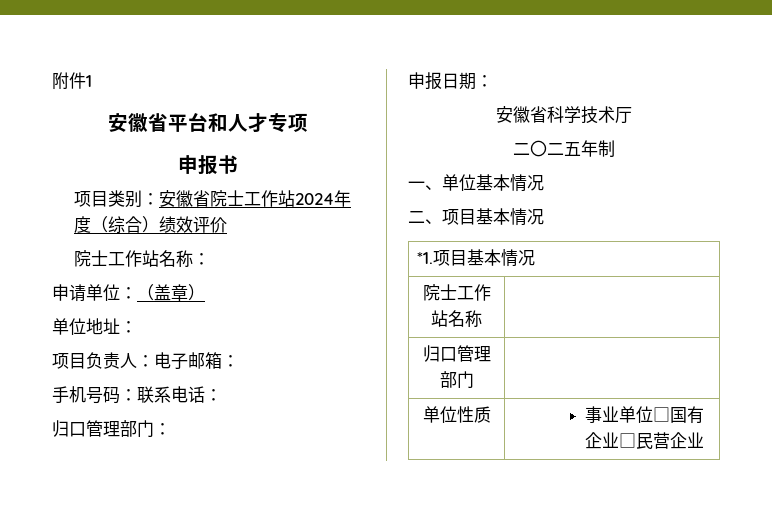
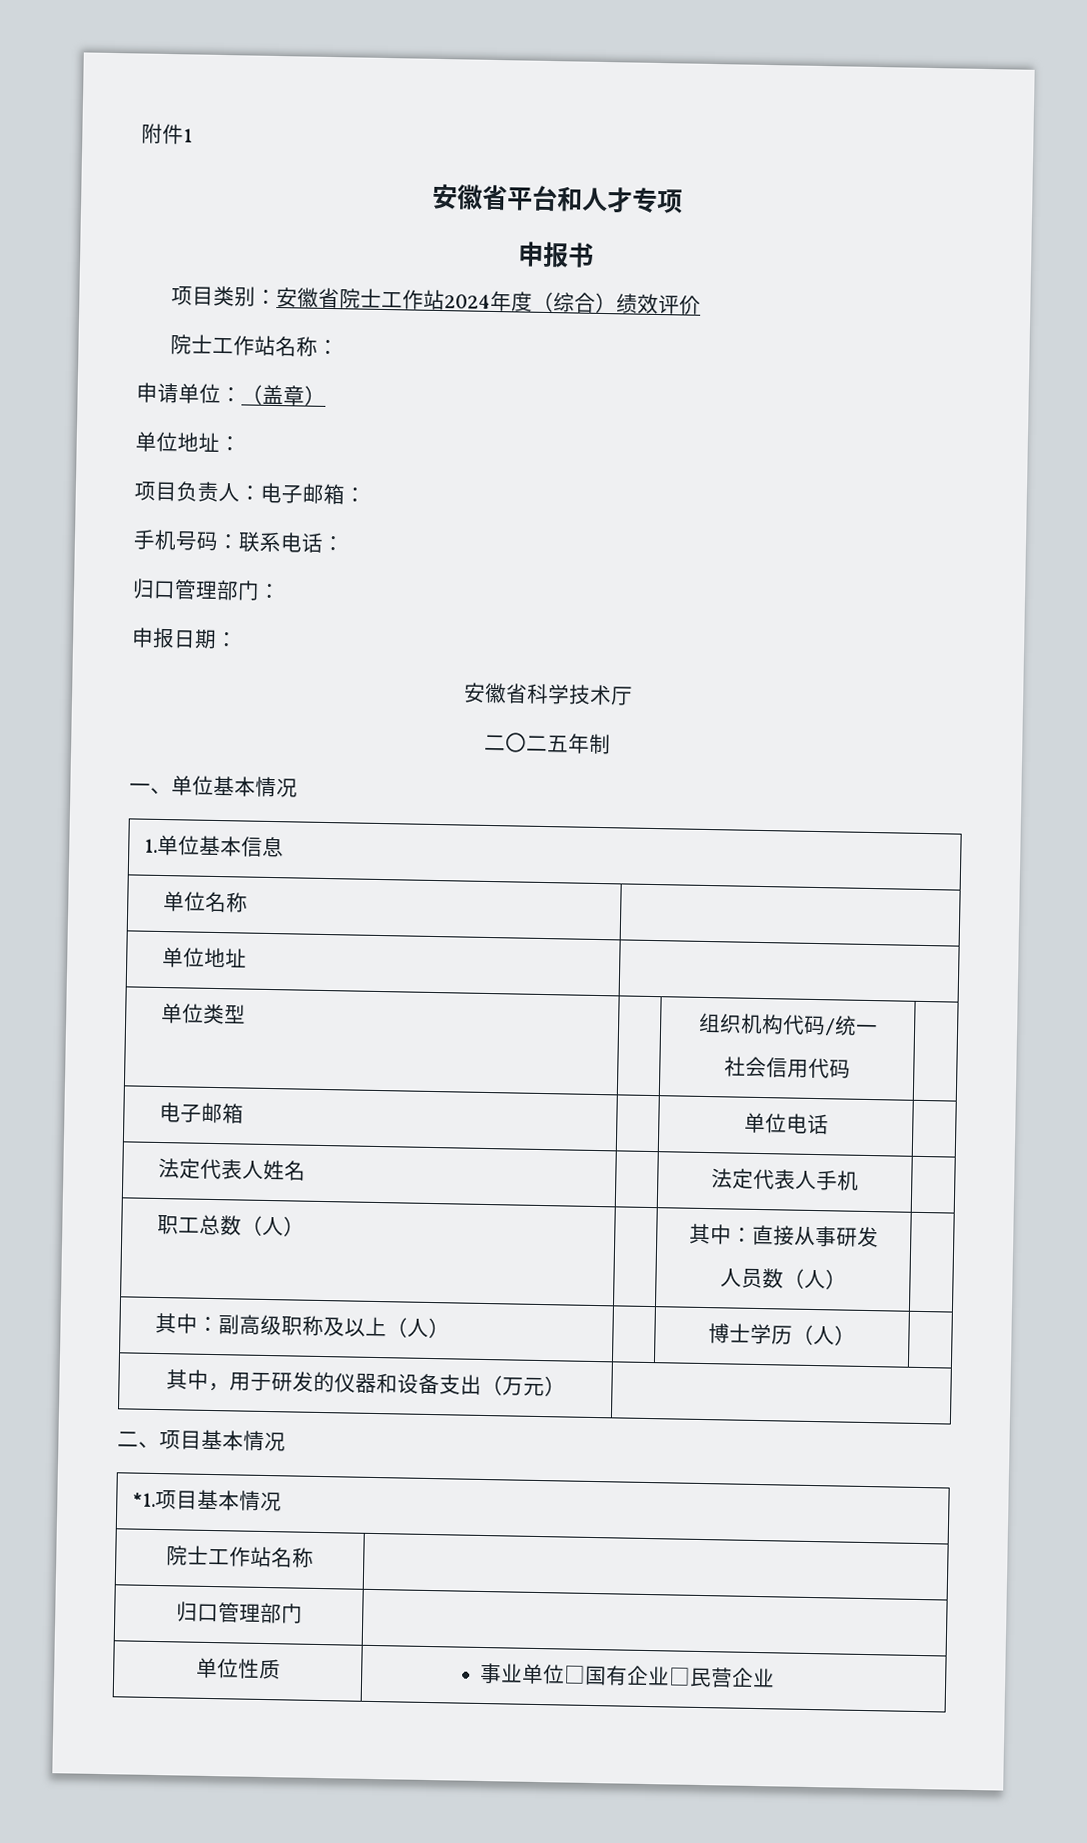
(544, 183) none -> [144,834,285,858] [163,891,249,913] [162,947,248,968] [161,1003,247,1025] [698,1012,878,1036] [723,1056,851,1079] [159,1101,245,1124] [743,1112,829,1135] [158,1157,307,1181] [711,1168,859,1191] [157,1214,306,1237] [689,1223,879,1248] [719,1268,847,1290] [155,1312,451,1339] [708,1323,856,1346] [165,1369,566,1397] // 1.单位基本信息 // 单位名称 | // 单位地址 | // 单位类型 | | 组织机构代码/统一 // 社会信用代码 | // 电子邮箱 | | 单位电话 | // 法定代表人姓名 | | 法定代表人手机 | // 职工总数（人） | | 其中：直接从事研发 // 人员数（人） | // 其中：副高级职称及以上（人） | | 博士学历（人） | // 其中，用于研发的仪器和设备支出（万元） |

